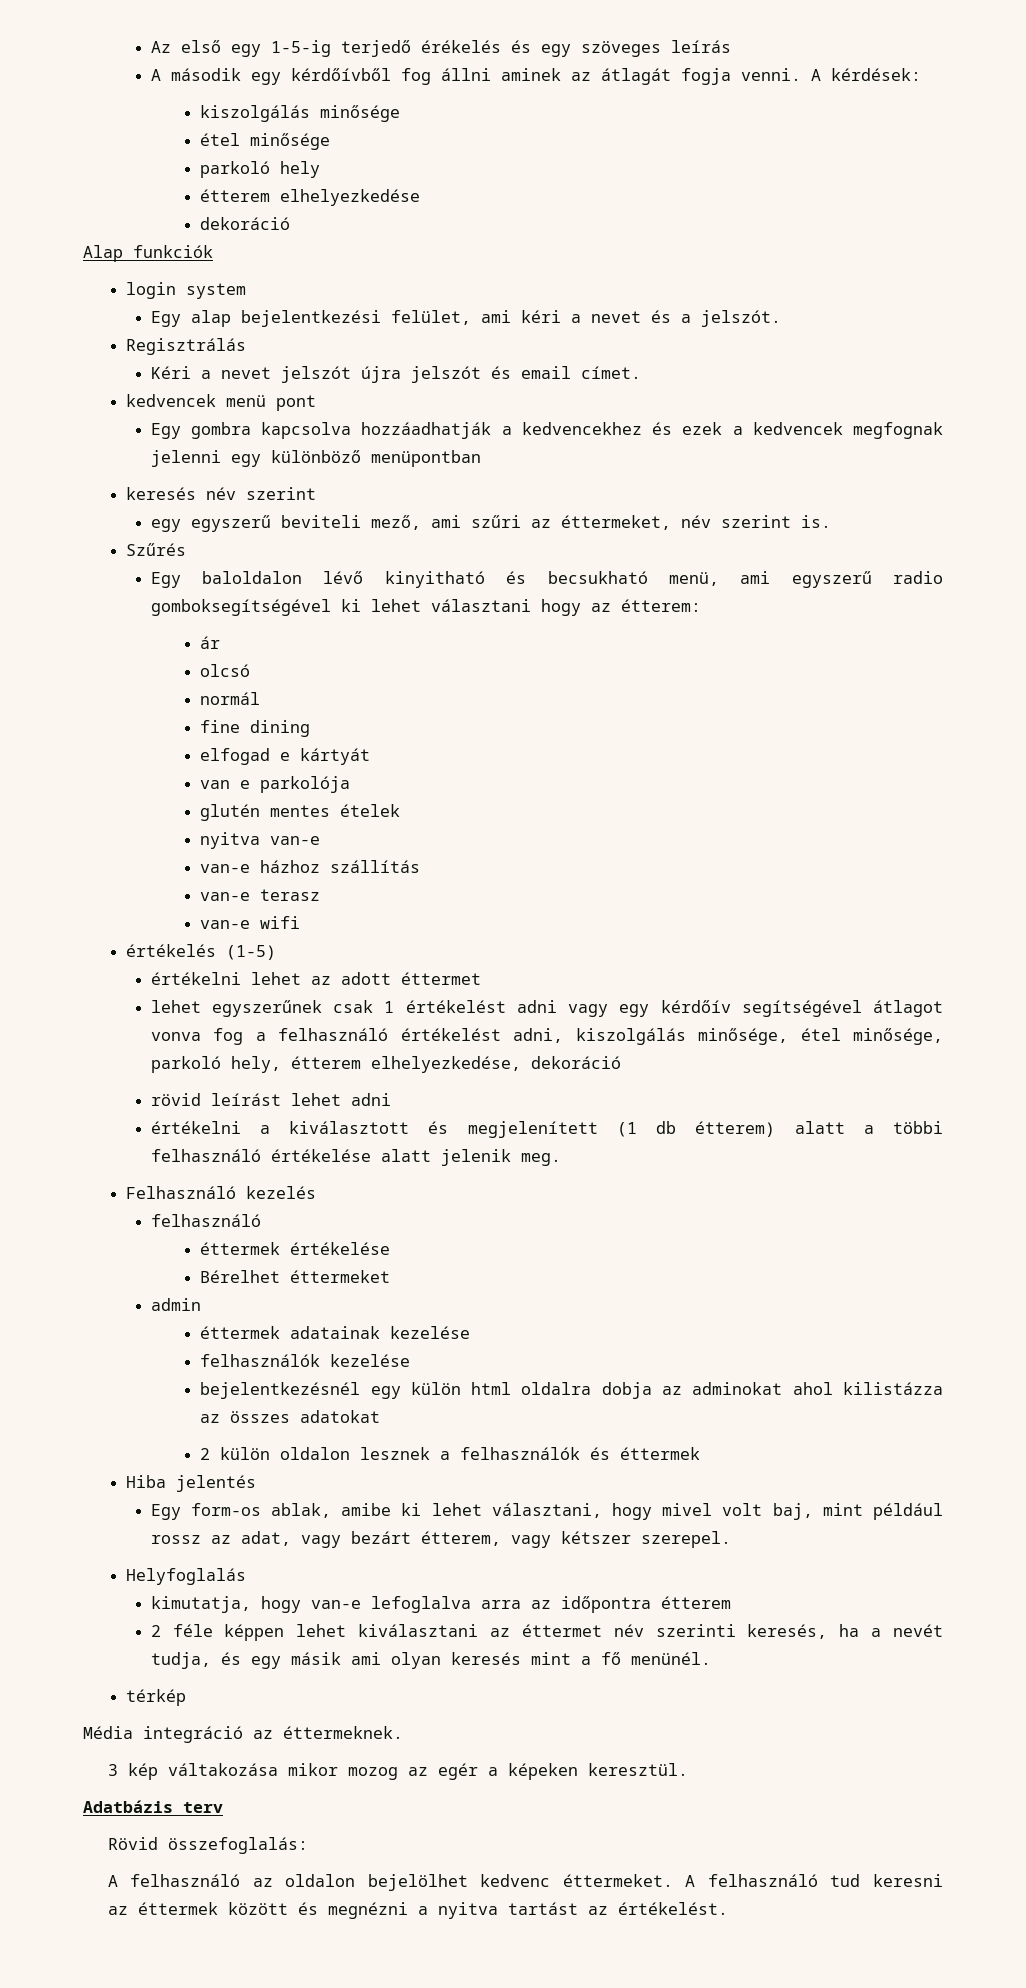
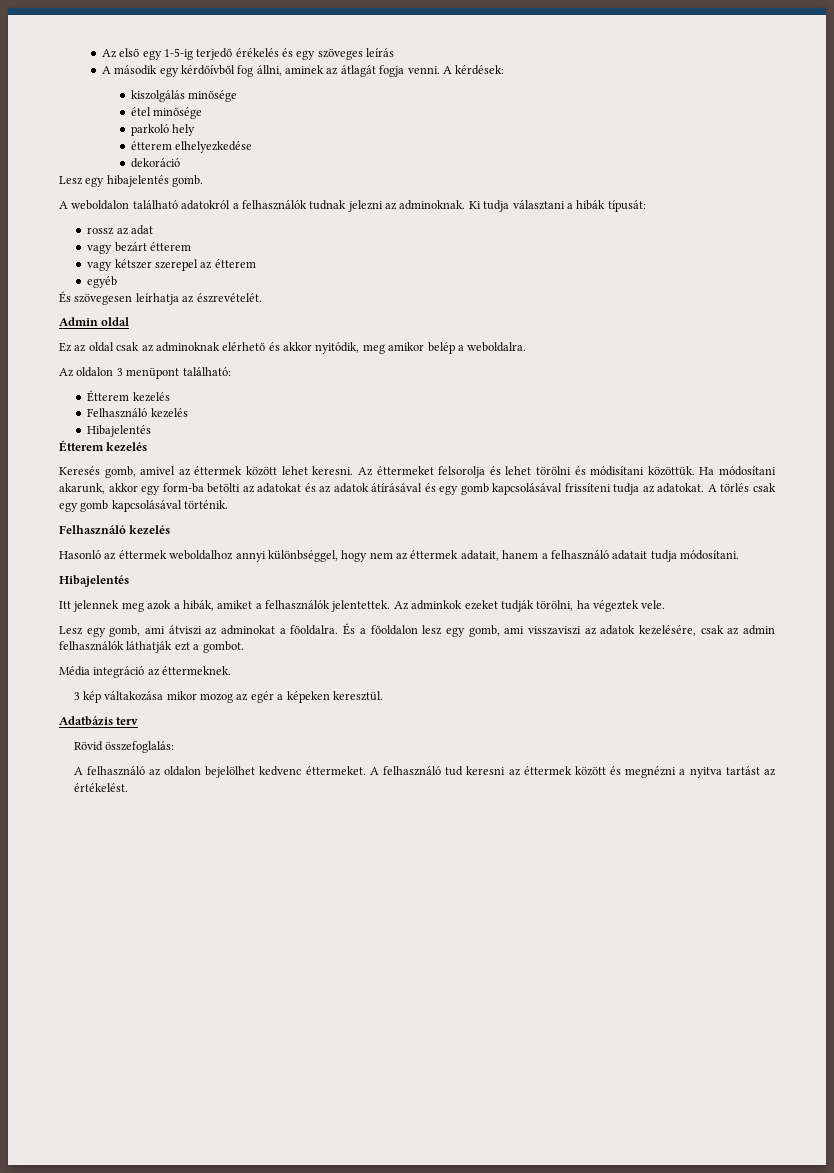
[440,68,491,81] állni -> [256,65,282,76] állni,
[83,245,213,262] [125,282,246,299] [150,310,781,327] [125,338,246,355] [150,366,641,383] [125,394,316,411] [150,422,944,439] [150,450,481,467] [125,487,316,500] [150,515,831,532] [125,543,186,556] [150,571,943,588] [150,599,701,616] [200,636,221,649] [200,664,251,677] [200,692,261,705] [200,720,311,737] [200,748,371,765] [200,776,351,793] [200,804,401,821] [200,832,321,849] [200,860,421,873] [200,889,321,901] [200,916,301,929] [125,944,276,960] [150,972,481,985] [150,1000,944,1017] [150,1028,944,1045] [150,1056,621,1073] [150,1093,391,1106] [150,1121,944,1138] [150,1149,561,1166] [125,1186,316,1199] [150,1214,261,1227] [200,1242,391,1255] [200,1270,391,1283] [150,1298,201,1311] [200,1326,471,1339] [200,1354,411,1367] [200,1382,943,1399] [200,1410,381,1423] [200,1447,701,1460] [125,1475,256,1492] [150,1503,943,1520] [150,1531,731,1548] [125,1568,246,1585] [150,1596,731,1613] [150,1624,943,1641] [150,1652,711,1669] [125,1689,186,1706] Alap funkciók // login system // Egy alap bejelentkezési felület, ami kéri a nevet és a jelszót. // Regisztrálás // Kéri a nevet jelszót újra jelszót és email címet. // kedvencek menü pont // Egy gombra kapcsolva hozzáadhatják a kedvencekhez és ezek a kedvencek megfognak jelenni egy különböző menüpontban // keresés név szerint // egy egyszerű beviteli mező, ami szűri az éttermeket, név szerint is. // Szűrés // Egy baloldalon lévő kinyitható és becsukható menü, ami egyszerű radio gomboksegítségével ki lehet választani hogy az étterem: // ár // olcsó // normál // fine dining // elfogad e kártyát // van e parkolója // glutén mentes ételek // nyitva van-e // van-e házhoz szállítás // van-e terasz // van-e wifi // értékelés (1-5) // értékelni lehet az adott éttermet // lehet egyszerűnek csak 1 értékelést adni vagy egy kérdőív segítségével átlagot vonva fog a felhasználó értékelést adni, kiszolgálás minősége, étel minősége, parkoló hely, étterem elhelyezkedése, dekoráció // rövid leírást lehet adni // értékelni a kiválasztott és megjelenített (1 db étterem) alatt a többi felhasználó értékelése alatt jelenik meg. // Felhasználó kezelés // felhasználó // éttermek értékelése // Bérelhet éttermeket // admin // éttermek adatainak kezelése // felhasználók kezelése // bejelentkezésnél egy külön html oldalra dobja az adminokat ahol kilistázza az összes adatokat // 2 külön oldalon lesznek a felhasználók és éttermek // Hiba jelentés // Egy form-os ablak, amibe ki lehet választani, hogy mivel volt baj, mint például rossz az adat, vagy bezárt étterem, vagy kétszer szerepel. // Helyfoglalás // kimutatja, hogy van-e lefoglalva arra az időpontra étterem // 2 féle képpen lehet kiválasztani az éttermet név szerinti keresés, ha a nevét tudja, és egy másik ami olyan keresés mint a fő menünél. // térkép -> [59,175,204,187] [59,200,646,212] [87,225,154,235] [87,242,192,254] [87,259,256,271] [87,276,118,288] [59,291,262,305] [59,317,130,326] [59,342,527,354] [59,367,231,379] [87,390,170,402] [87,408,188,418] [87,425,152,437] [59,440,148,452] [59,466,776,478] [59,483,776,495] [59,500,229,512] [59,525,171,535] [59,550,739,562] [59,575,129,587] [59,600,666,612] [59,623,775,637] [59,641,244,653] Lesz egy hibajelentés gomb. // A weboldalon található adatokról a felhasználók tudnak jelezni az adminoknak. Ki tudja választani a hibák típusát: // rossz az adat // vagy bezárt étterem // vagy kétszer szerepel az étterem // egyéb // És szövegesen leírhatja az észrevételét. // Admin oldal // Ez az oldal csak az adminoknak elérhető és akkor nyitódik, meg amikor belép a weboldalra. // Az oldalon 3 menüpont található: // Étterem kezelés // Felhasználó kezelés // Hibajelentés // Étterem kezelés // Keresés gomb, amivel az éttermek között lehet keresni. Az éttermeket felsorolja és lehet törölni és módisítani közöttük. Ha módosítani akarunk, akkor egy form-ba betölti az adatokat és az adatok átírásával és egy gomb kapcsolásával frissíteni tudja az adatokat. A törlés csak egy gomb kapcsolásával történik. // Felhasználó kezelés // Hasonló az éttermek weboldalhoz annyi különbséggel, hogy nem az éttermek adatait, hanem a felhasználó adatait tudja módosítani. // Hibajelentés // Itt jelennek meg azok a hibák, amiket a felhasználók jelentettek. Az adminkok ezeket tudják törölni, ha végeztek vele. // Lesz egy gomb, ami átviszi az adminokat a főoldalra. És a főoldalon lesz egy gomb, ami visszaviszi az adatok kezelésére, csak az admin felhasználók láthatják ezt a gombot.

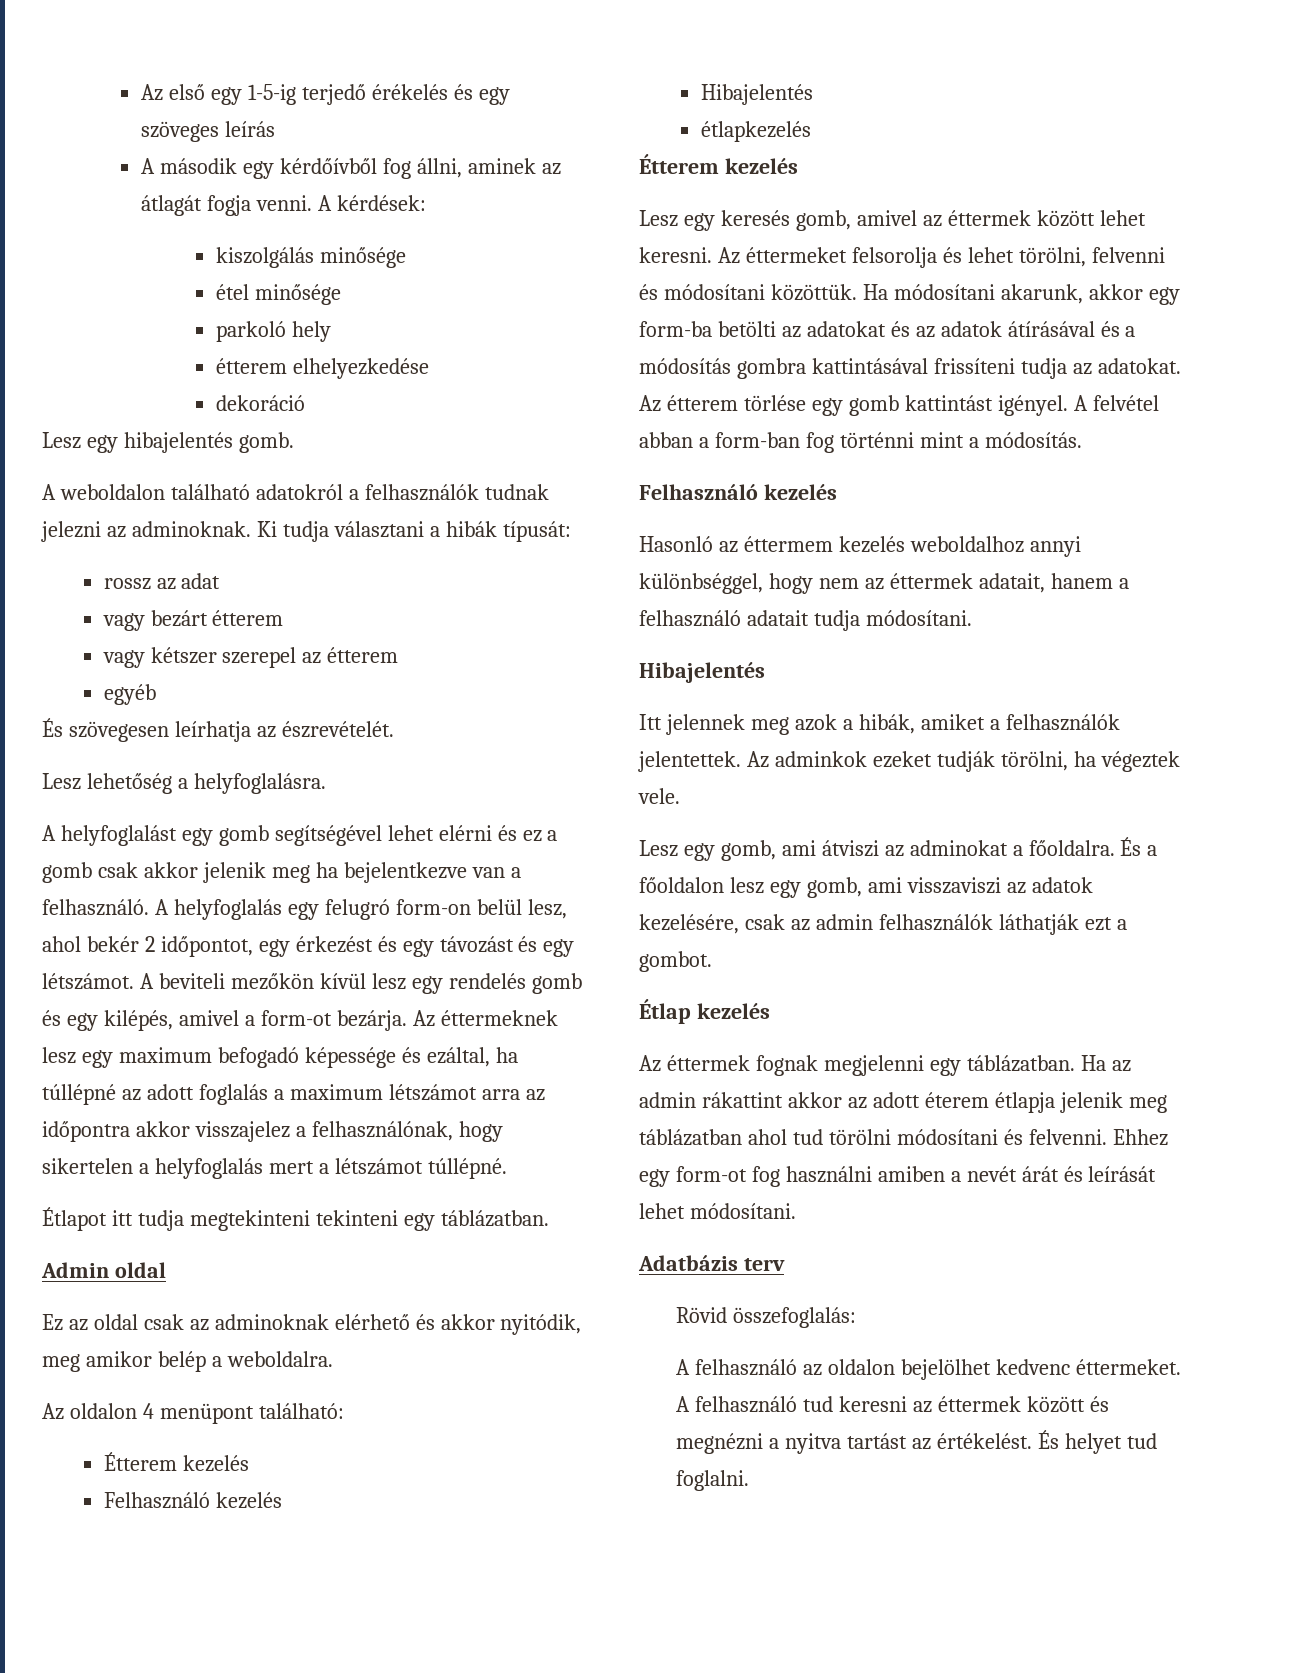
(262, 298) none -> [42,773,326,794] [42,825,558,846] [42,862,521,883] [42,899,567,920] [42,936,575,957] [42,973,582,994] [42,1010,558,1031] [42,1047,518,1068] [42,1084,545,1105] [42,1121,503,1142] [42,1158,507,1179] [42,1207,549,1231] // Lesz lehetőség a helyfoglalásra. // A helyfoglalást egy gomb segítségével lehet elérni és ez a gomb csak akkor jelenik meg ha bejelentkezve van a felhasználó. A helyfoglalás egy felugró form-on belül lesz, ahol bekér 2 időpontot, egy érkezést és egy távozást és egy létszámot. A beviteli mezőkön kívül lesz egy rendelés gomb és egy kilépés, amivel a form-ot bezárja. Az éttermeknek lesz egy maximum befogadó képessége és ezáltal, ha túllépné az adott foglalás a maximum létszámot arra az időpontra akkor visszajelez a felhasználónak, hogy sikertelen a helyfoglalás mert a létszámot túllépné. // Étlapot itt tudja megtekinteni tekinteni egy táblázatban.
[116,368,123,376] 3 -> [142,1403,154,1419] 4
[59,440,148,452] [59,466,100,475] // Étterem kezelés // Keresés -> [700,121,811,142] [639,154,798,174] [639,210,790,231] // étlapkezelés // Étterem kezelés // Lesz egy keresés
[535,466,645,476] törölni és módisítani -> [1018,247,1165,267] [639,284,765,300] törölni, felvenni és módosítani
[439,483,776,495] [59,500,229,512] egy gomb kapcsolásával frissíteni tudja az adatokat. A törlés csak egy gomb kapcsolásával történik. -> [1125,326,1136,337] [639,358,1181,379] [639,395,1159,416] [639,432,1082,453] a módosítás gombra kattintásával frissíteni tudja az adatokat. Az étterem törlése egy gomb kattintást igényel. A felvétel abban a form-ban fog történni mint a módosítás.
[118,550,167,559] éttermek -> [743,536,905,553] éttermem kezelés
[59,666,232,678] [73,691,383,703] Média integráció az éttermeknek. // 3 kép váltakozása mikor mozog az egér a képeken keresztül. -> [639,999,770,1024] [639,1055,1131,1076] [639,1092,1167,1113] [639,1129,1168,1146] [639,1166,1157,1187] [639,1203,796,1219] Étlap kezelés // Az éttermek fognak megjelenni egy táblázatban. Ha az admin rákattint akkor az adott éterem étlapja jelenik meg táblázatban ahol tud törölni módosítani és felvenni. Ehhez egy form-ot fog használni amiben a nevét árát és leírását lehet módosítani.
(128, 787) none -> [1038,1430,1157,1454] [676,1470,750,1491] És helyet tud foglalni.

